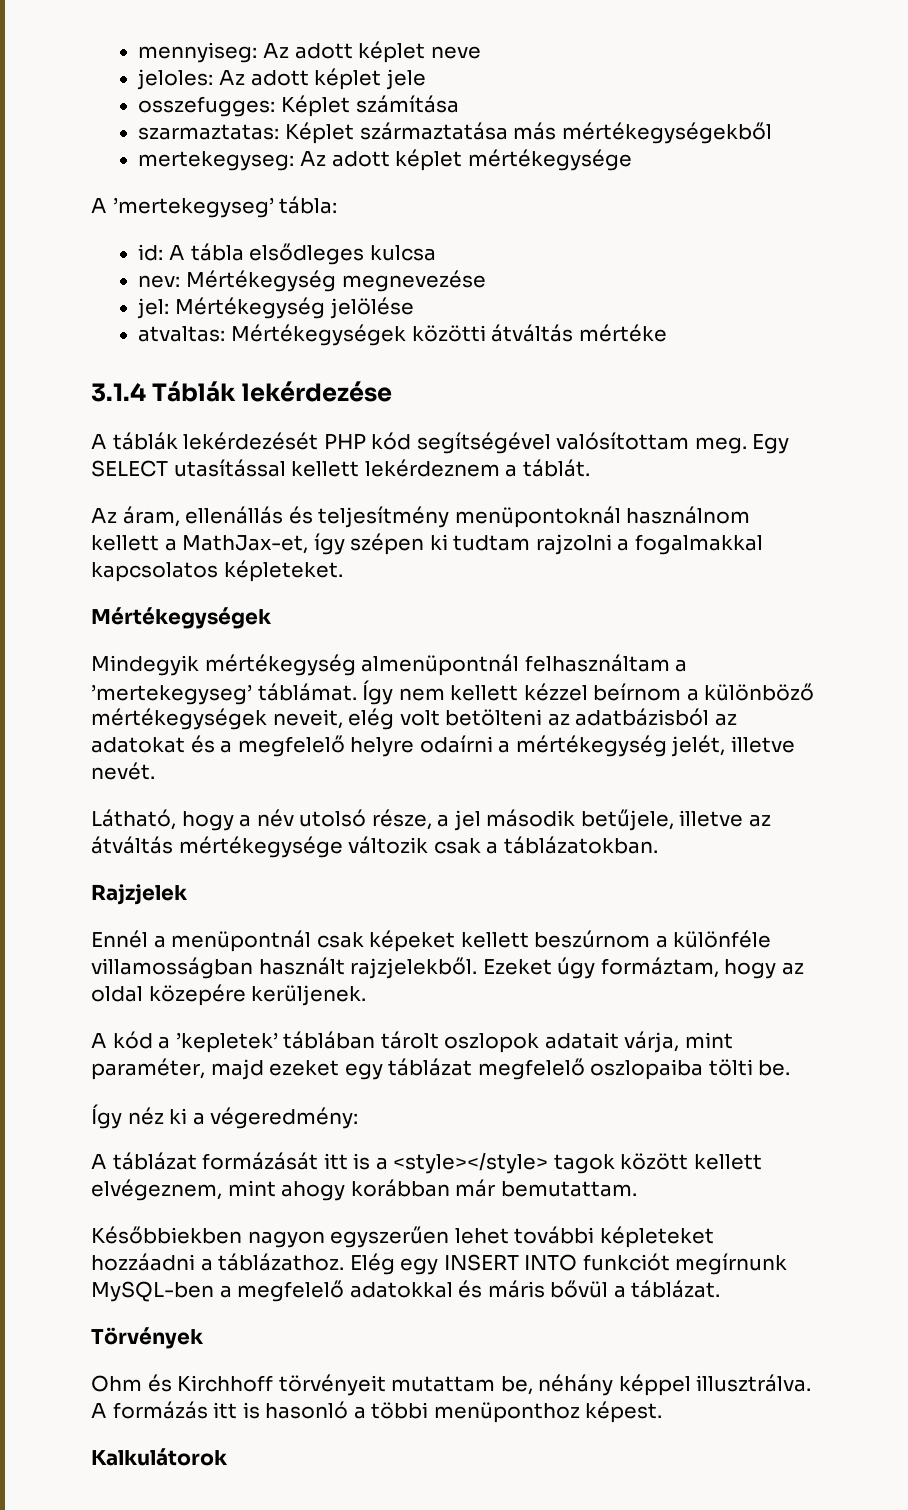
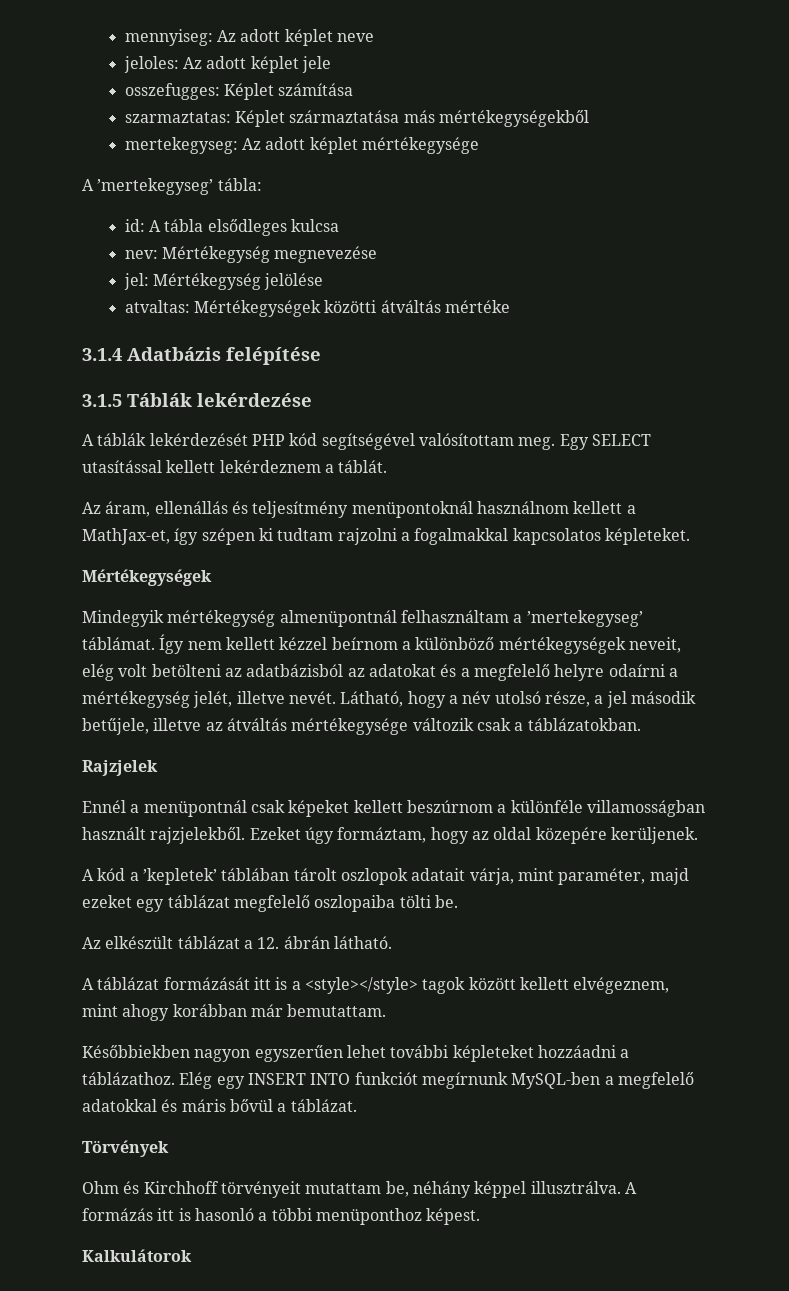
(146, 392) none -> [127,347,321,365] [82,394,122,407] Adatbázis felépítése // 3.1.5
(155, 771) // -> (336, 697) none
[91,1104,359,1129] Így néz ki a végeredmény: -> [82,936,392,949] Az elkészült táblázat a 12. ábrán látható.

